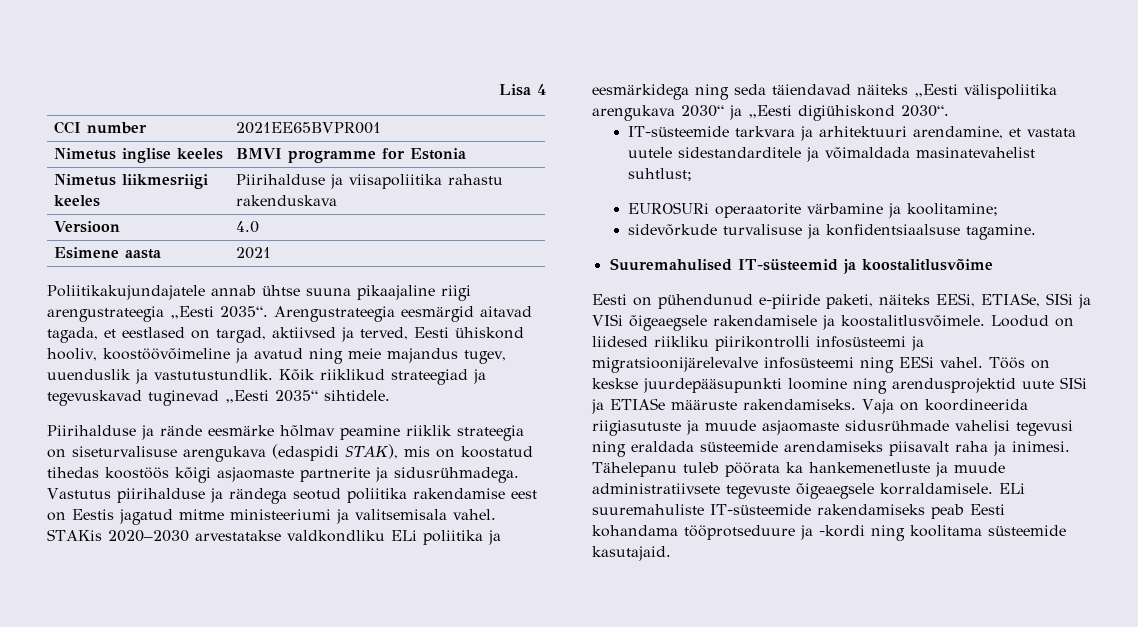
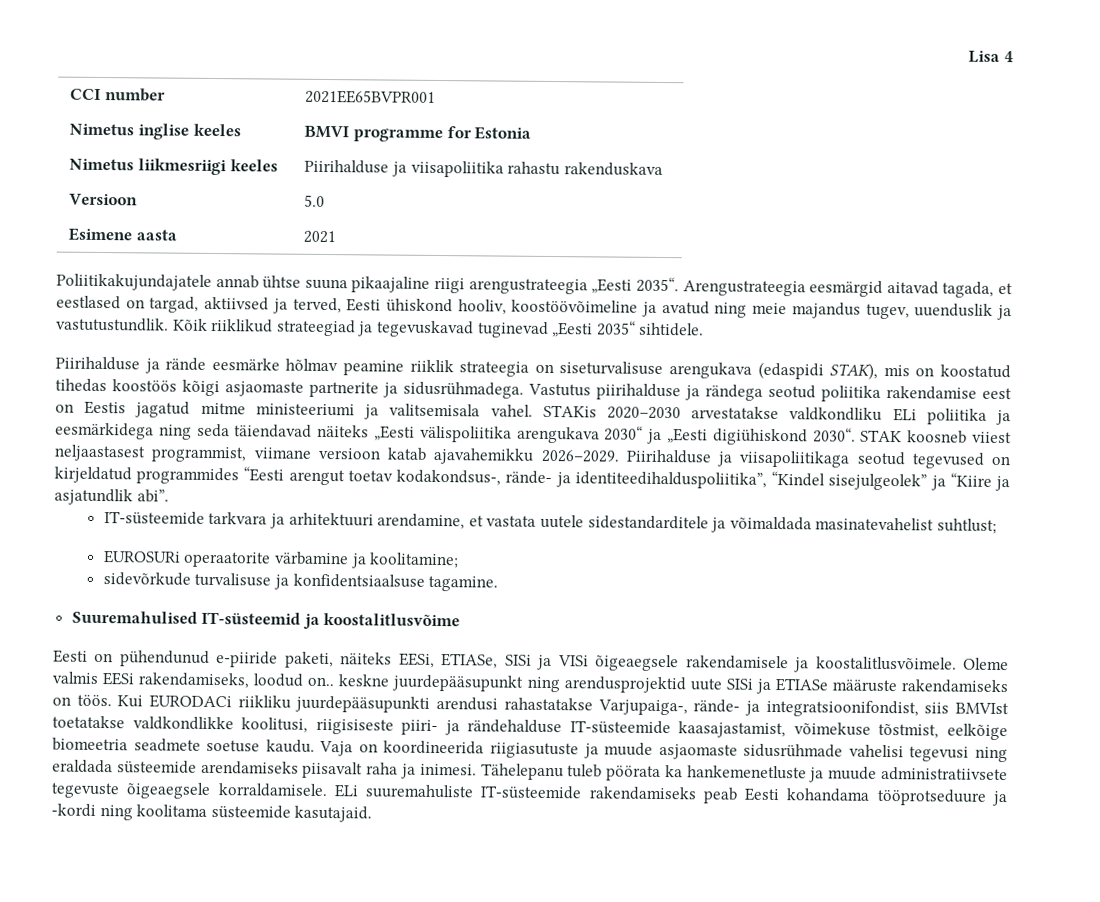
[235,221,259,233] 4.0 -> [304,194,326,207] 5.0
(949, 111) none -> [860,429,1012,444] [54,444,1010,469] [54,466,1010,492] [54,488,169,506] STAK koosneb viiest neljaastasest programmist, viimane versioon katab ajavahemikku 2026–2029. Piirihalduse ja viisapoliitikaga seotud tegevused on kirjeldatud programmides “Eesti arengut toetav kodakondsus-, rände- ja identiteedihalduspoliitika”, “Kindel sisejulgeolek” ja “Kiire ja asjatundlik abi”.
[991,315,1074,327] [592,336,924,351] [592,356,1050,373] [592,378,847,393] Loodud on liidesed riikliku piirikontrolli infosüsteemi ja migratsioonijärelevalve infosüsteemi ning EESi vahel. Töös on keskse juurdepääsupunkti loomine -> [963,657,1009,671] [52,671,524,692] Oleme valmis EESi rakendamiseks, loodud on.. keskne juurdepääsupunkt
[743,399,856,410] rakendamiseks. -> [900,679,1008,694] [52,694,1010,718] [52,715,1008,741] [52,737,315,753] rakendamiseks on töös. Kui EURODACi riikliku juurdepääsupunkti arendusi rahastatakse Varjupaiga-, rände- ja integratsioonifondist, siis BMVIst toetatakse valdkondlikke koolitusi, riigisiseste piiri- ja rändehalduse IT-süsteemide kaasajastamist, võimekuse tõstmist, eelkõige biomeetria seadmete soetuse kaudu.

